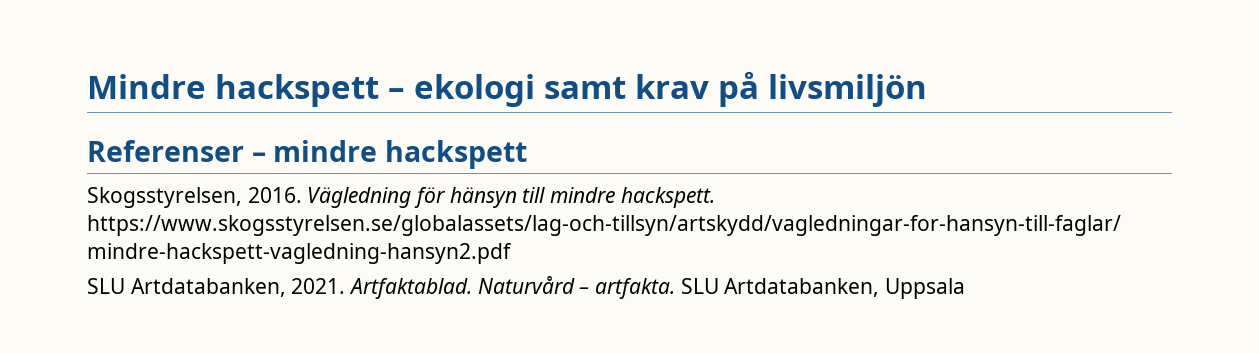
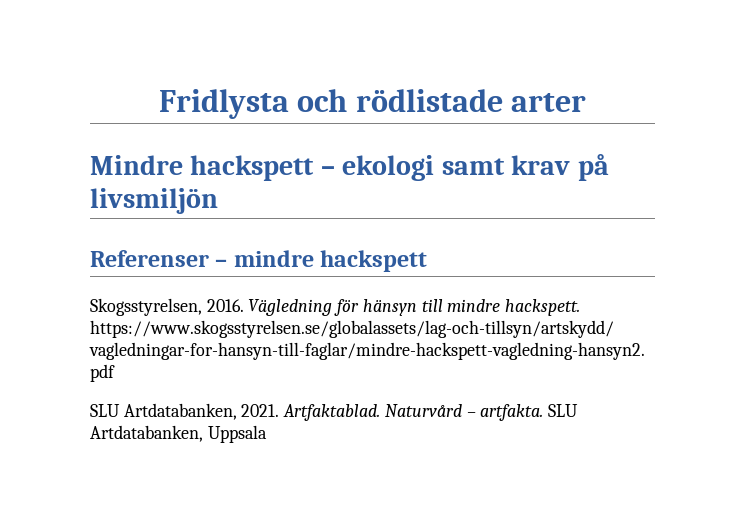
(87, 86) none -> [158,89,587,119] Fridlysta och rödlistade arter //

